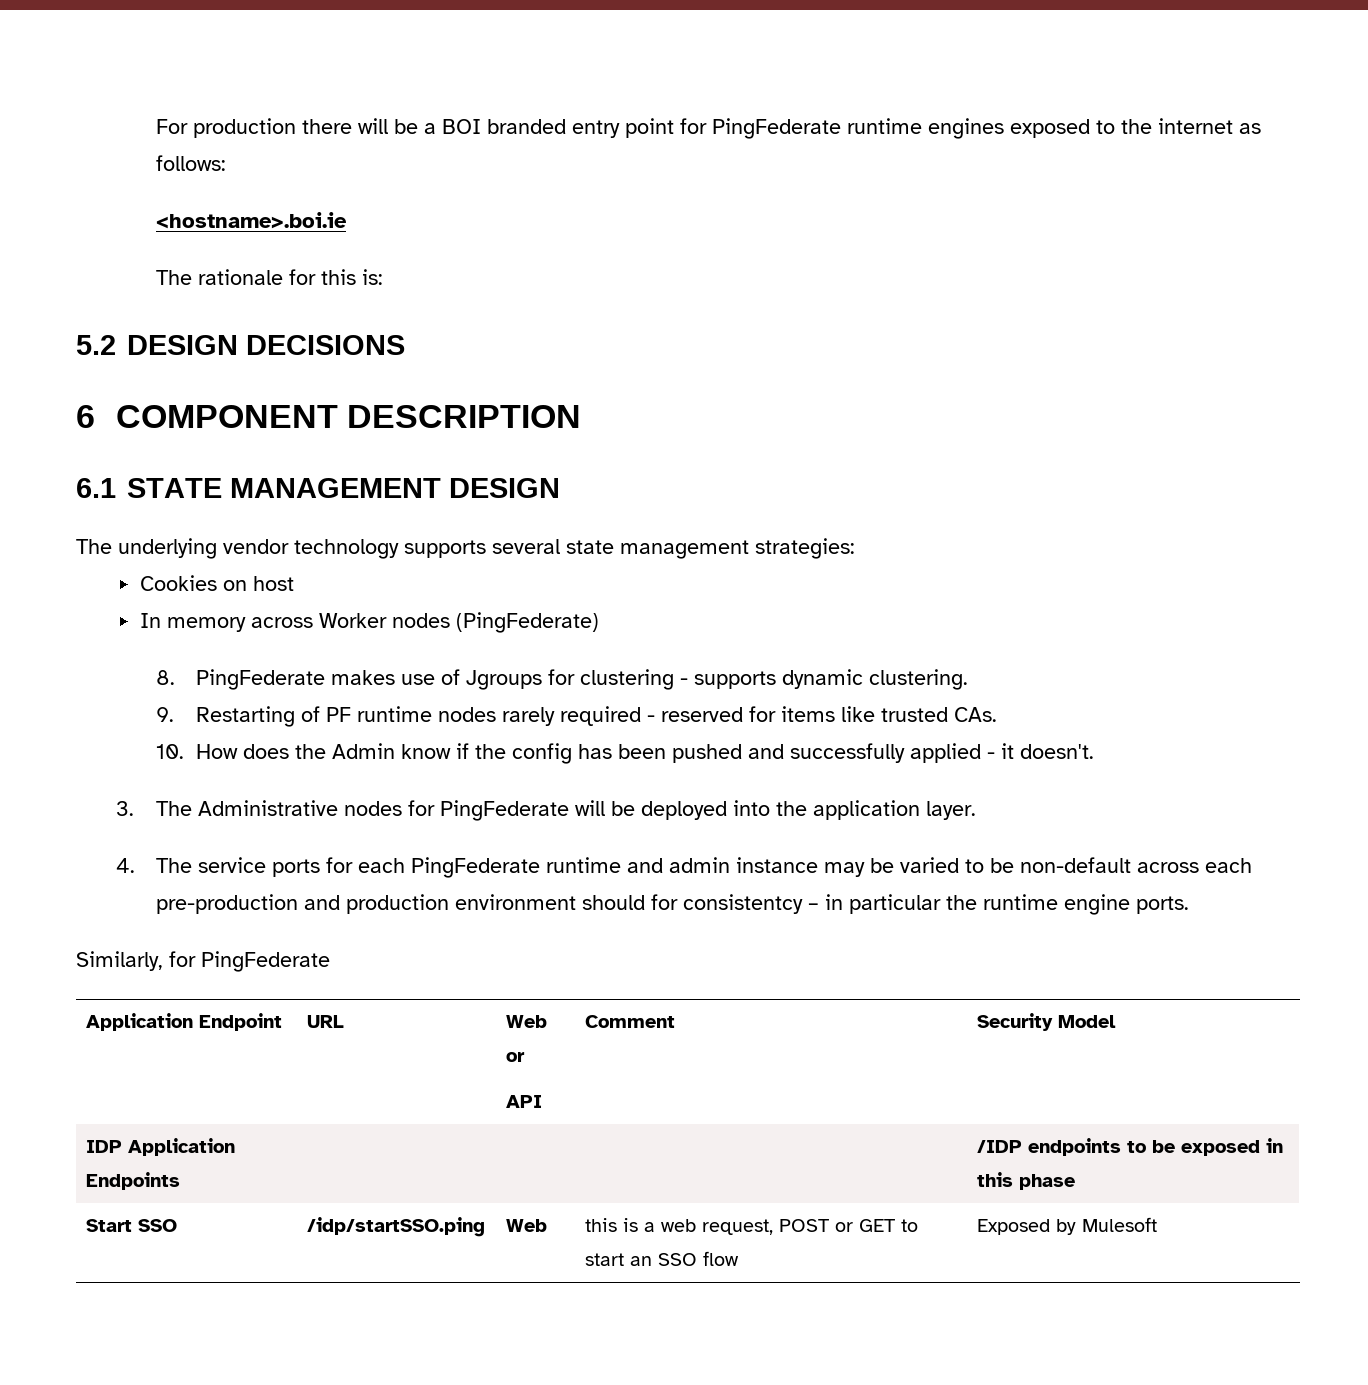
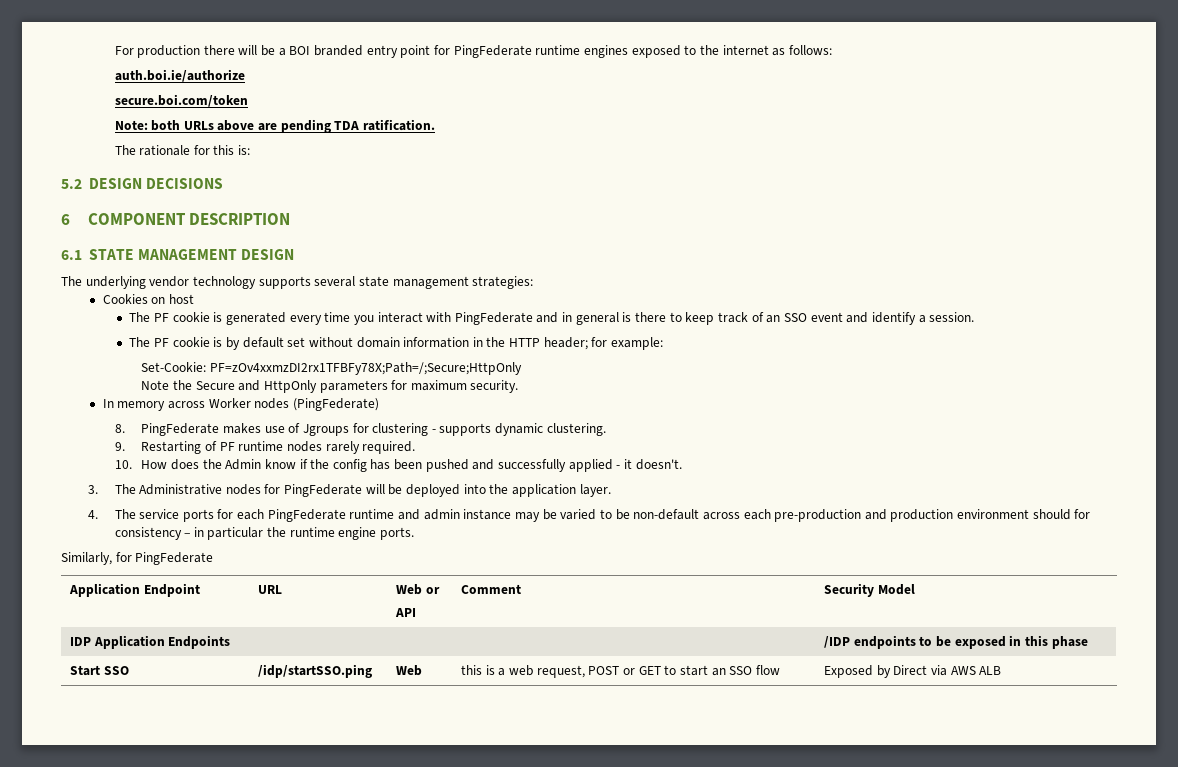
[156,212,348,229] <hostname>.boi.ie -> [114,69,245,82] [114,94,248,107] [114,119,436,133] auth.boi.ie/authorize // secure.boi.com/token // Note: both URLs above are pending TDA ratification.
(295, 583) none -> [129,312,975,325] [129,337,664,350] [141,362,522,375] [141,380,519,393] // The PF cookie is generated every time you interact with PingFederate and in general is there to keep track of an SSO event and identify a session. // The PF cookie is by default set without domain information in the HTTP header; for example: // Set-Cookie: PF=zOv4xxmzDI2rx1TFBFy78X;Path=/;Secure;HttpOnly // Note the Secure and HttpOnly parameters for maximum security.
[560,706,998,726] required - reserved for items like trusted CAs. -> [362,441,416,454] required.
[683,894,804,914] consistentcy -> [114,527,182,540] consistency
[1081,1217,1157,1232] Mulesoft -> [893,665,1002,676] Direct via AWS ALB

